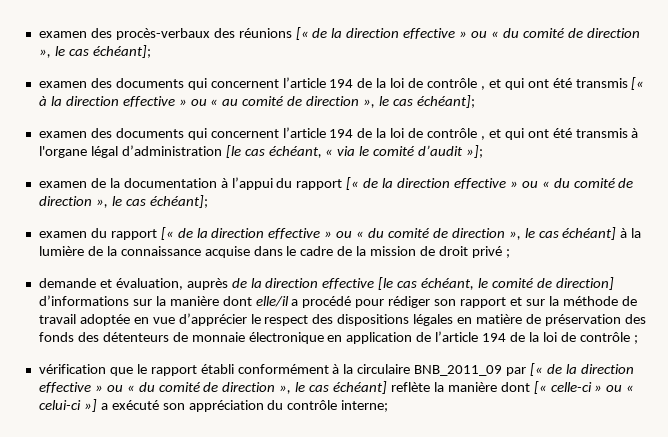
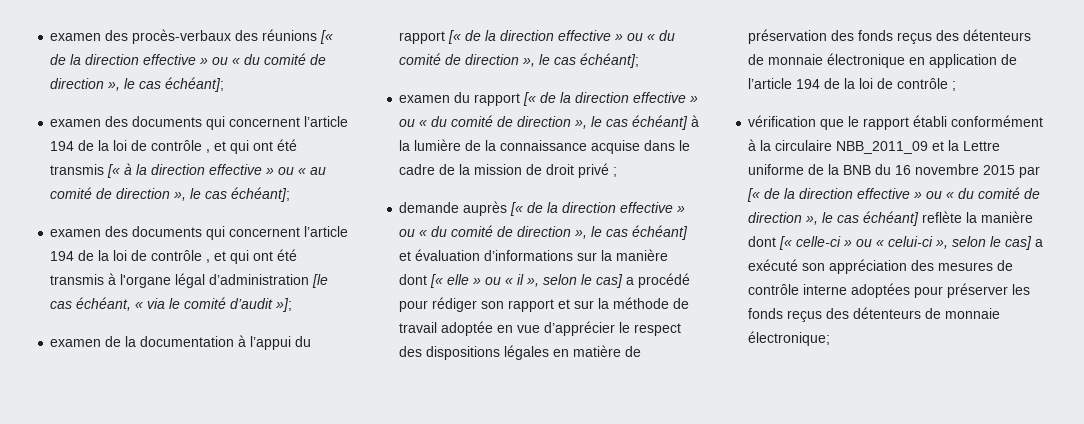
[99,277,614,290] et évaluation, auprès de la direction effective [le cas échéant, le comité de direction] -> [463,201,686,216] [399,225,689,240] [399,249,481,261] auprès [« de la direction effective » ou « du comité de direction », le cas échéant] et évaluation
[255,296,289,307] elle/il -> [430,274,624,288] [« elle » ou « il », selon le cas]
(74, 337) none -> [897,32,933,44] reçus
[414,365,503,376] BNB_2011_09 -> [836,140,1001,154] [748,164,1016,175] NBB_2011_09 et la Lettre uniforme de la BNB du 16 novembre 2015
[83,399,389,412] »] a exécuté son appréciation du contrôle interne; -> [936,236,1044,250] [748,259,1014,274] [748,283,1031,298] [748,307,1001,322] [748,331,831,346] », selon le cas] a exécuté son appréciation des mesures de contrôle interne adoptées pour préserver les fonds reçus des détenteurs de monnaie électronique;

